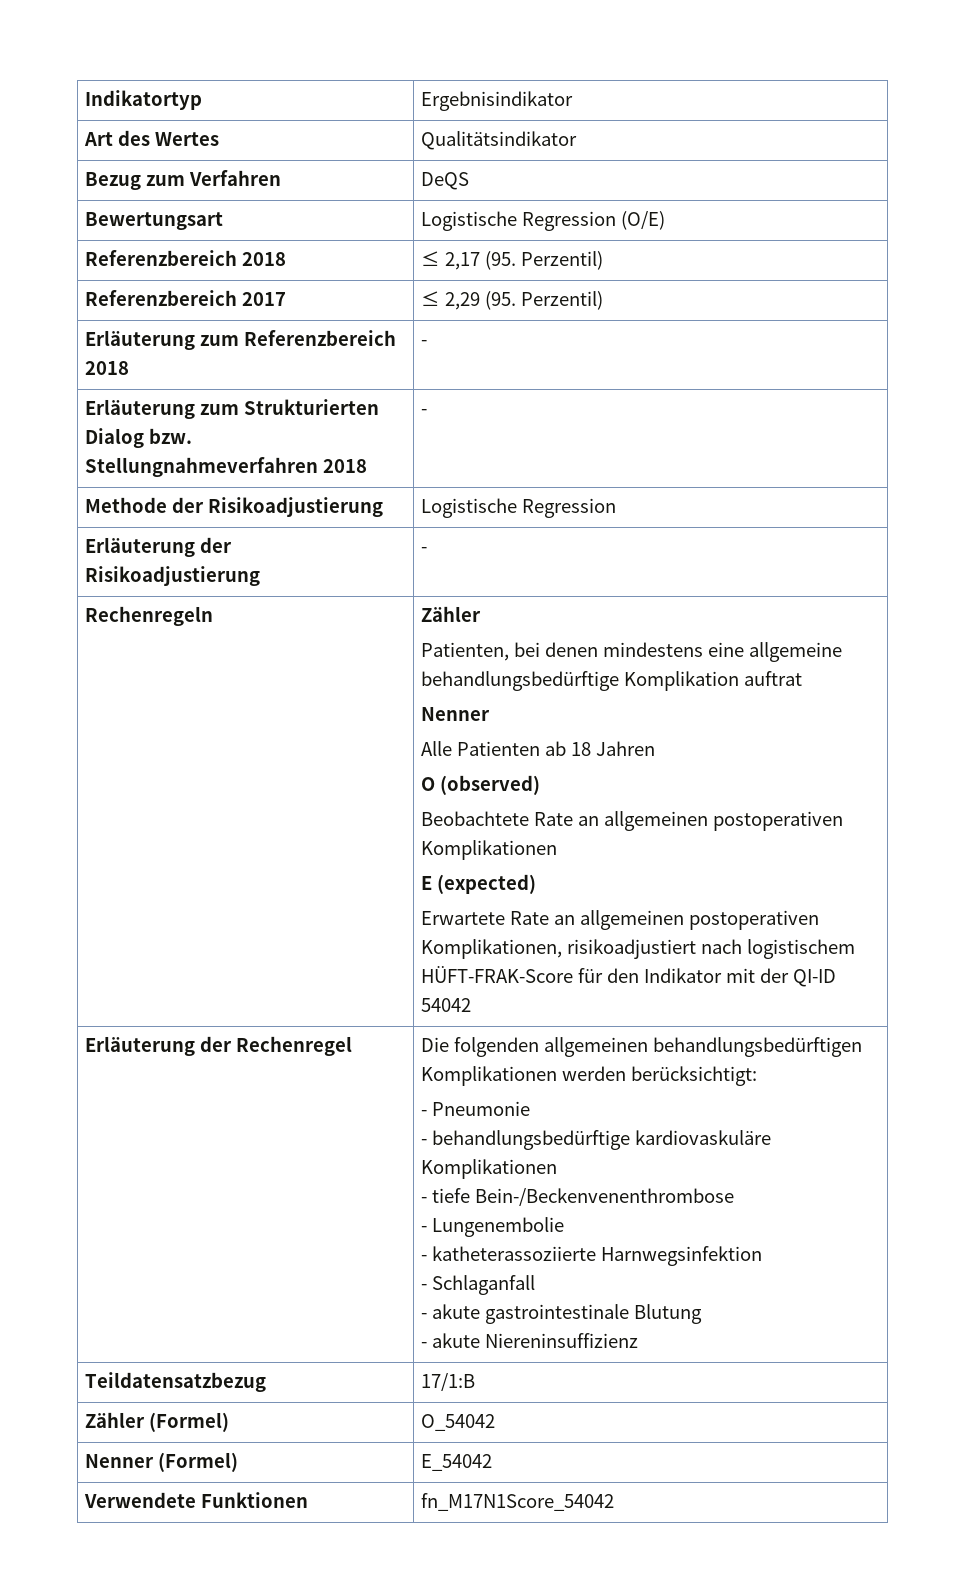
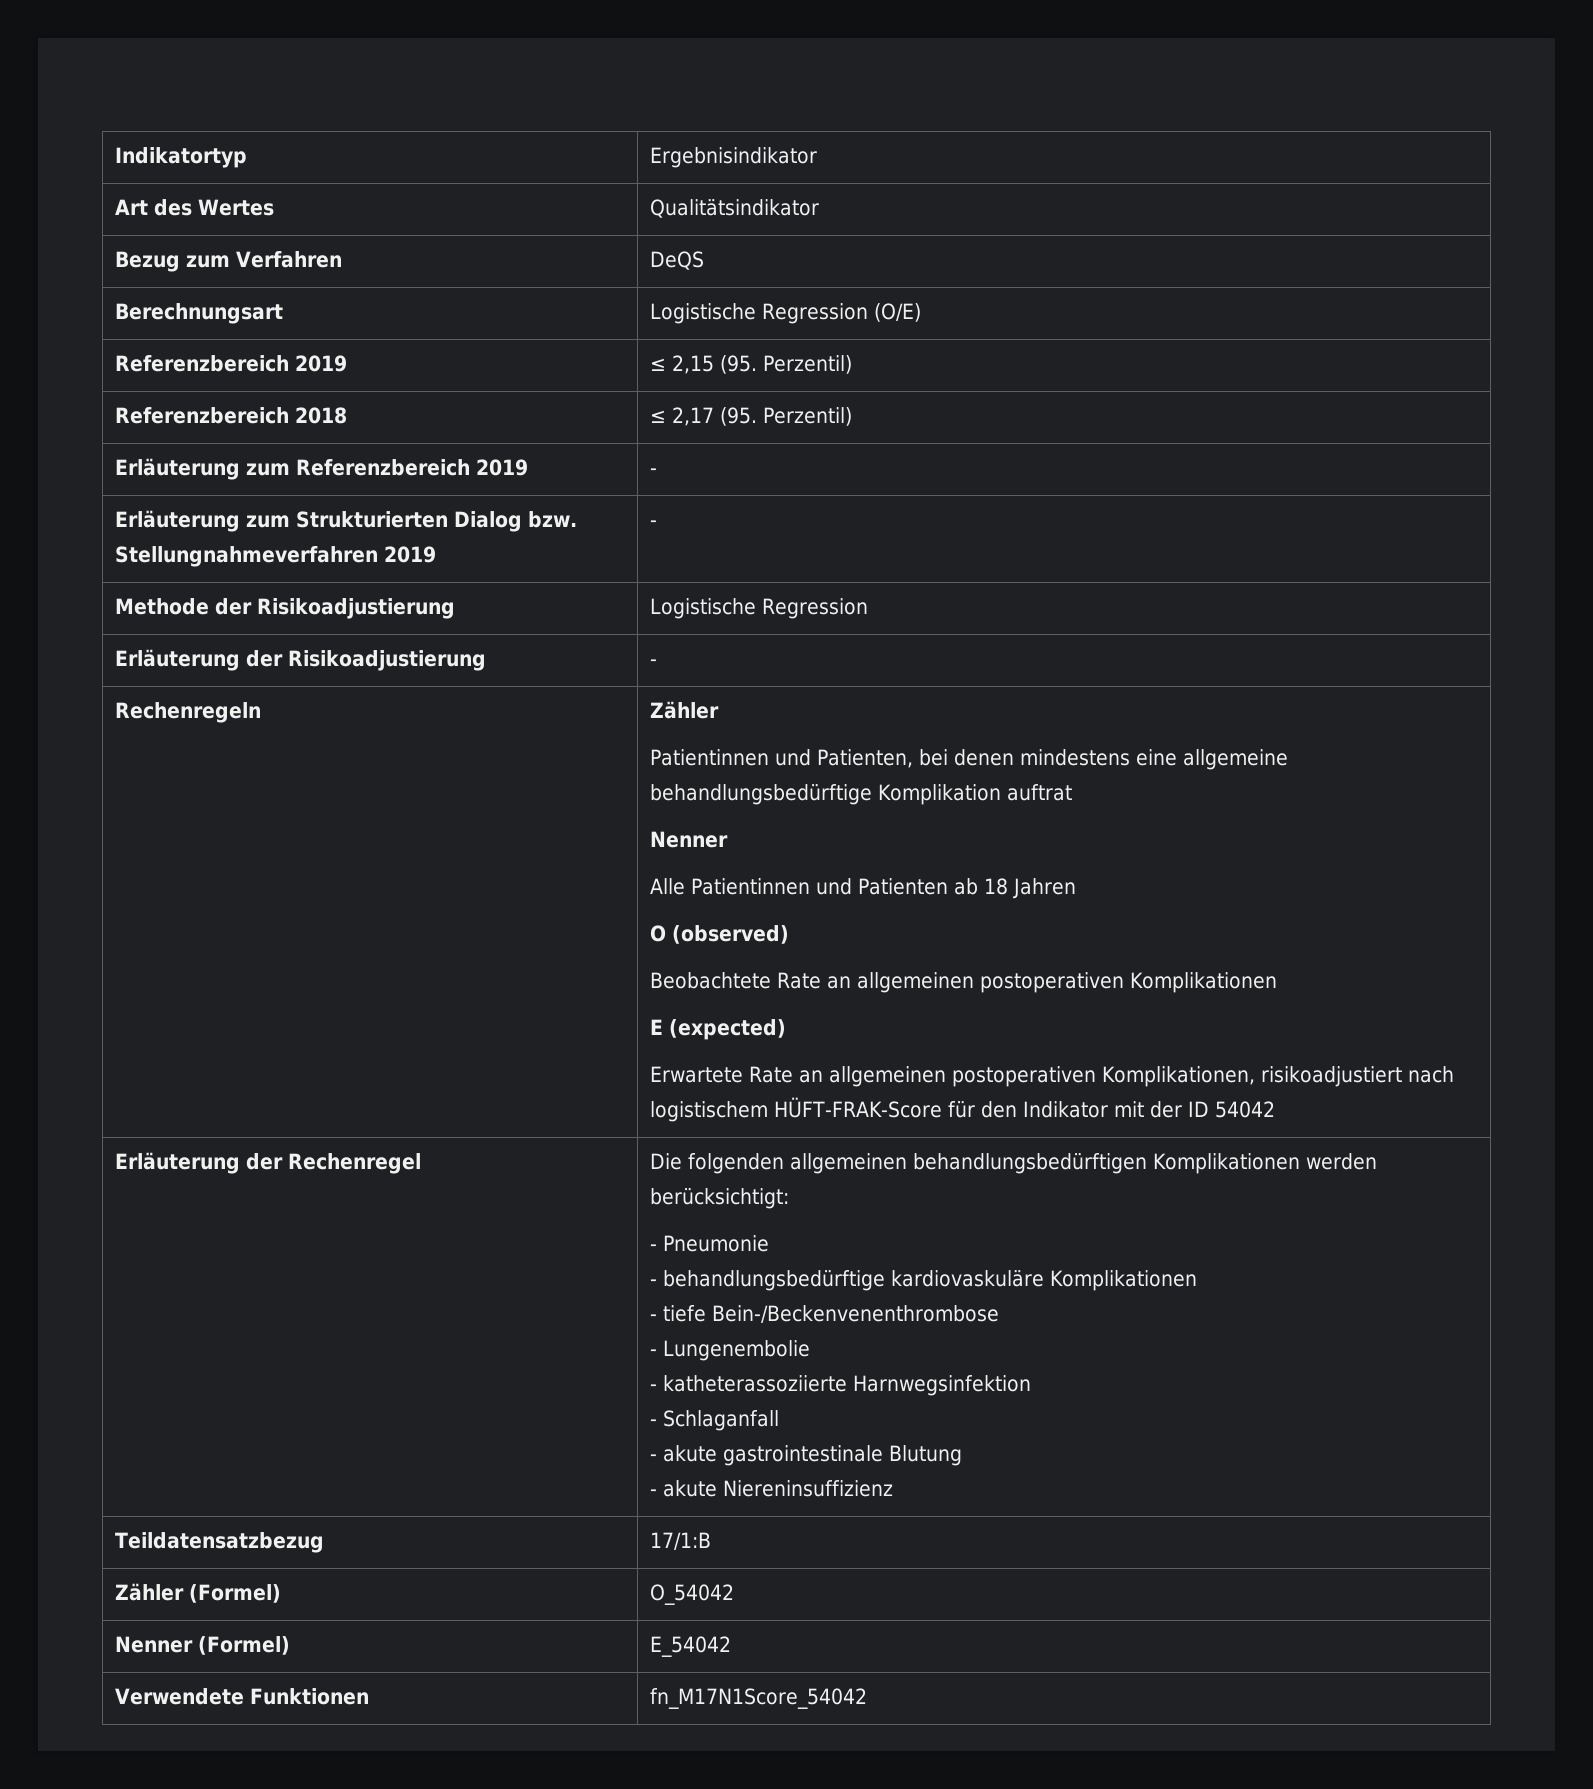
[85,212,224,230] Bewertungsart -> [115,303,284,324] Berechnungsart
(666, 220) none -> [115,355,348,372] [650,355,853,374] // Referenzbereich 2019 | ≤ 2,15 (95. Perzentil)
[85,290,287,306] [421,291,604,310] // Referenzbereich 2017 | ≤ 2,29 (95. Perzentil) -> (853, 416) none
[85,361,130,375] 2018 -> [476,459,529,476] 2019
[323,459,368,473] 2018 -> [384,546,437,563] 2019
(482, 614) none -> [650,749,812,766] Patientinnen und
(453, 748) none -> [691,878,853,895] Patientinnen und
[793,969,837,987] QI-ID -> [1187,1101,1209,1117] ID

